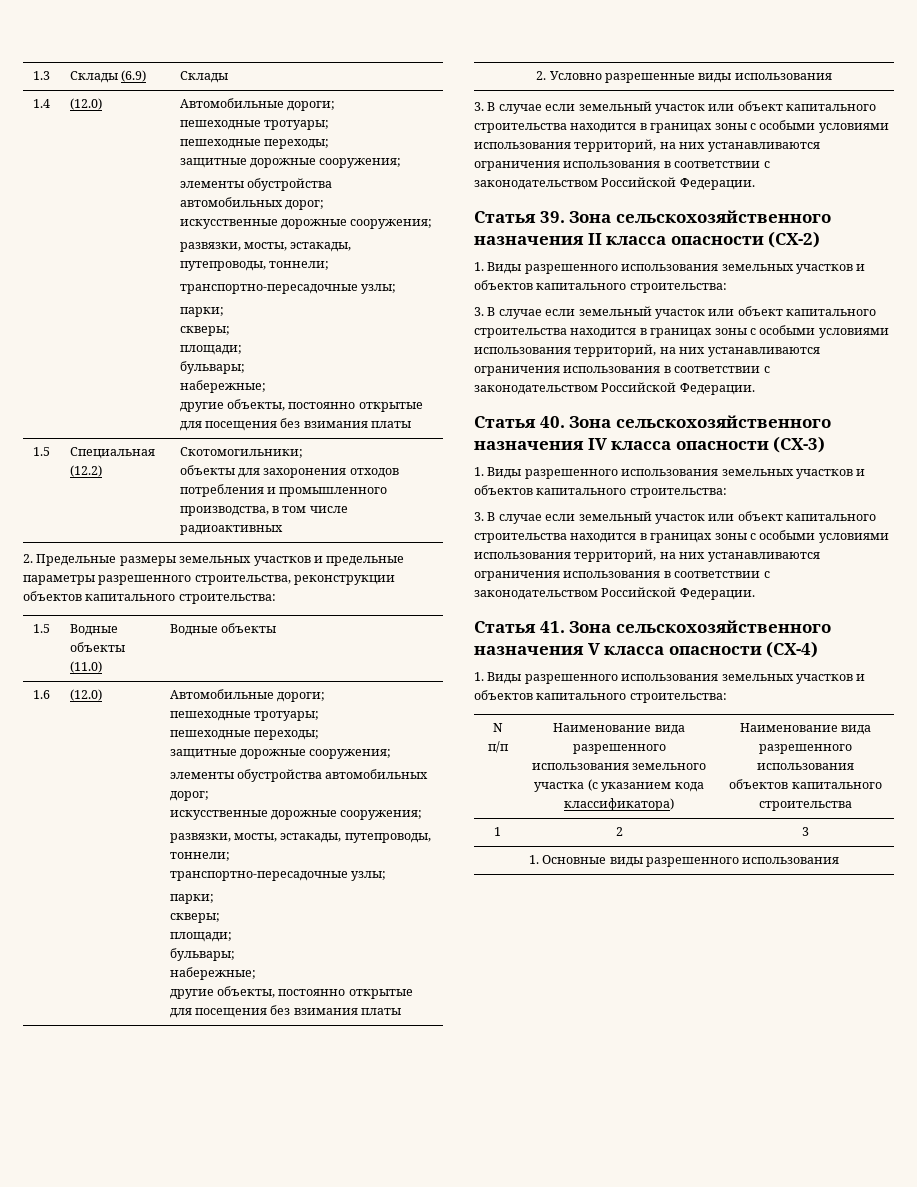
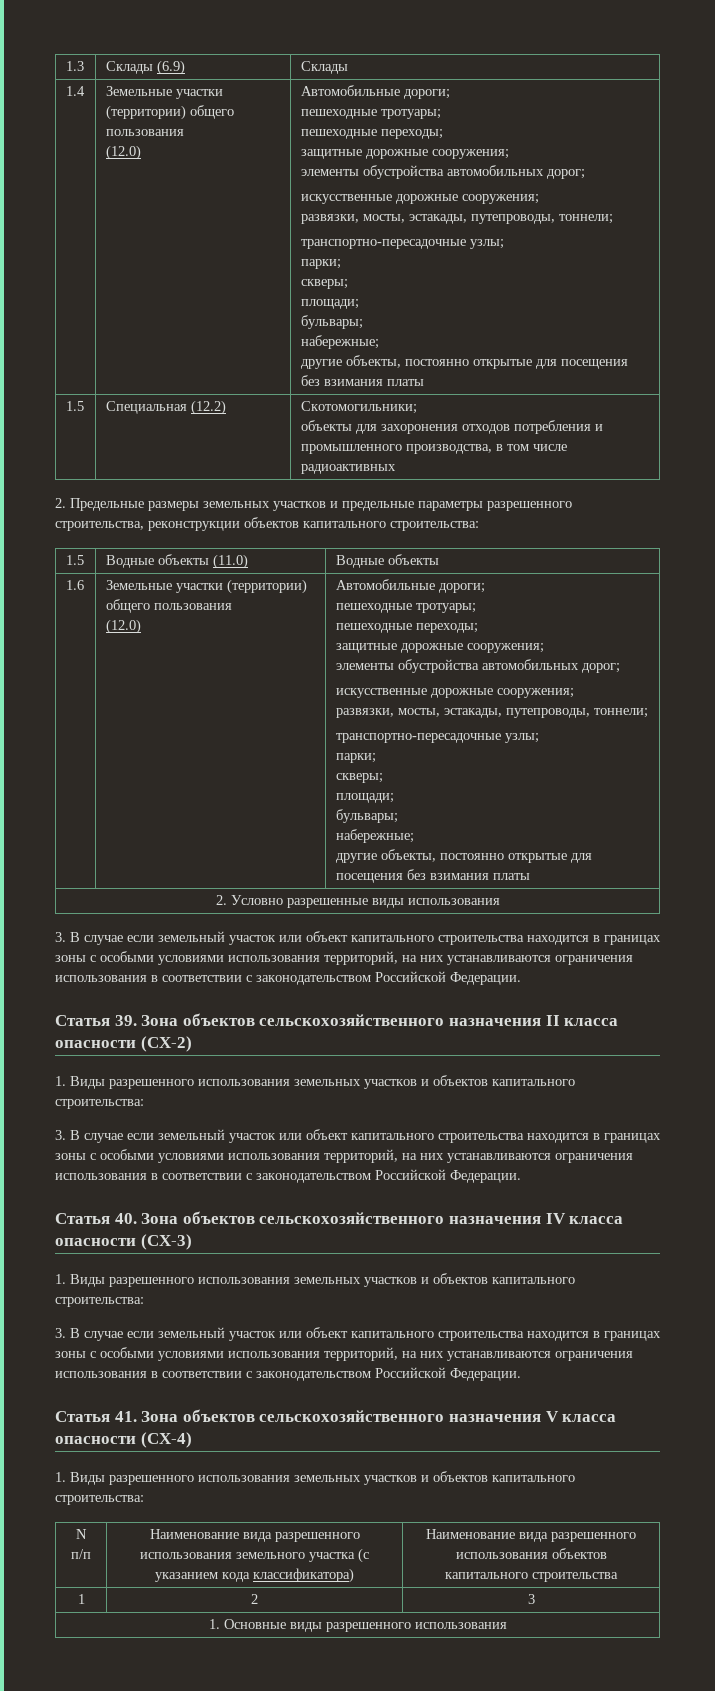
(50, 103) none -> [105,86,223,99] [105,105,234,120] [105,129,184,136] Земельные участки (территории) общего пользования //
(50, 694) none -> [105,579,307,594] [105,599,232,613] Земельные участки (территории) общего пользования //
(612, 217) none -> [182,1013,255,1026] объектов
(612, 422) none -> [182,1211,255,1224] объектов
(612, 627) none -> [182,1409,255,1422] объектов

